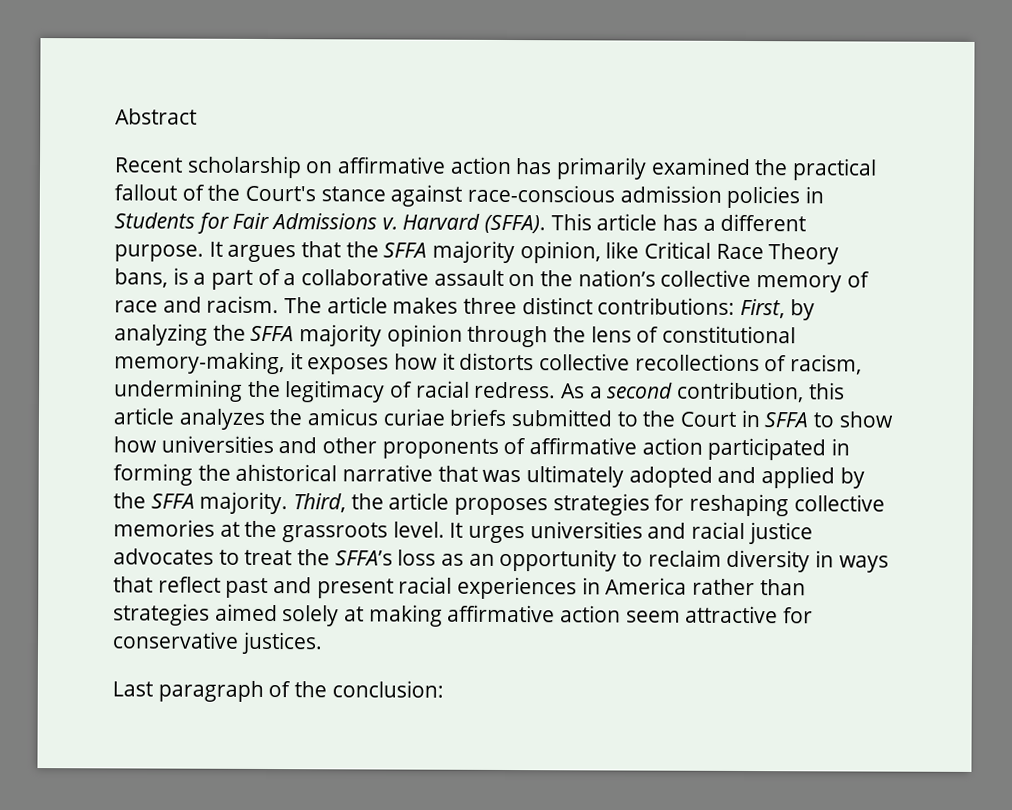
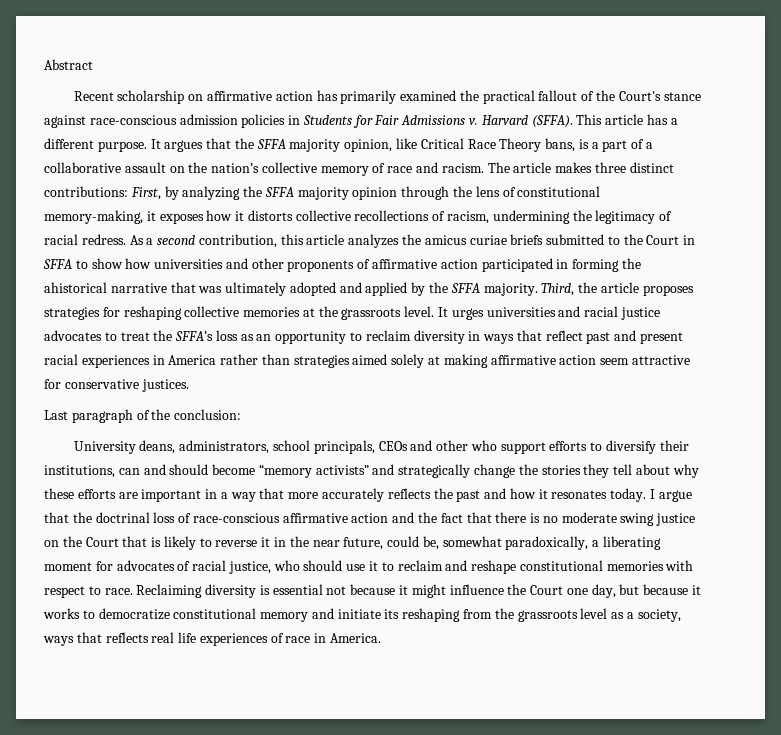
(444, 689) none -> [73,440,689,454] [44,464,699,478] [44,488,692,502] [44,512,696,526] [44,536,662,550] [44,560,694,574] [44,584,702,598] [43,608,681,622] [43,632,382,646] // University deans, administrators, school principals, CEOs and other who support efforts to diversify their institutions, can and should become “memory activists” and strategically change the stories they tell about why these efforts are important in a way that more accurately reflects the past and how it resonates today. I argue that the doctrinal loss of race-conscious affirmative action and the fact that there is no moderate swing justice on the Court that is likely to reverse it in the near future, could be, somewhat paradoxically, a liberating moment for advocates of racial justice, who should use it to reclaim and reshape constitutional memories with respect to race. Reclaiming diversity is essential not because it might influence the Court one day, but because it works to democratize constitutional memory and initiate its reshaping from the grassroots level as a society, ways that reflects real life experiences of race in America.

